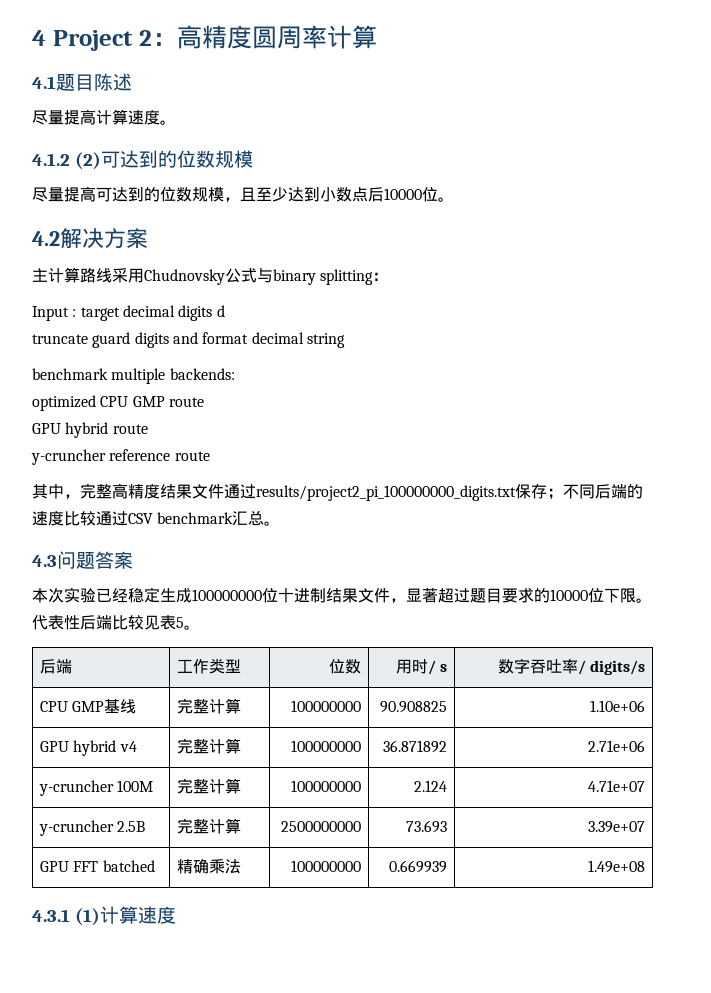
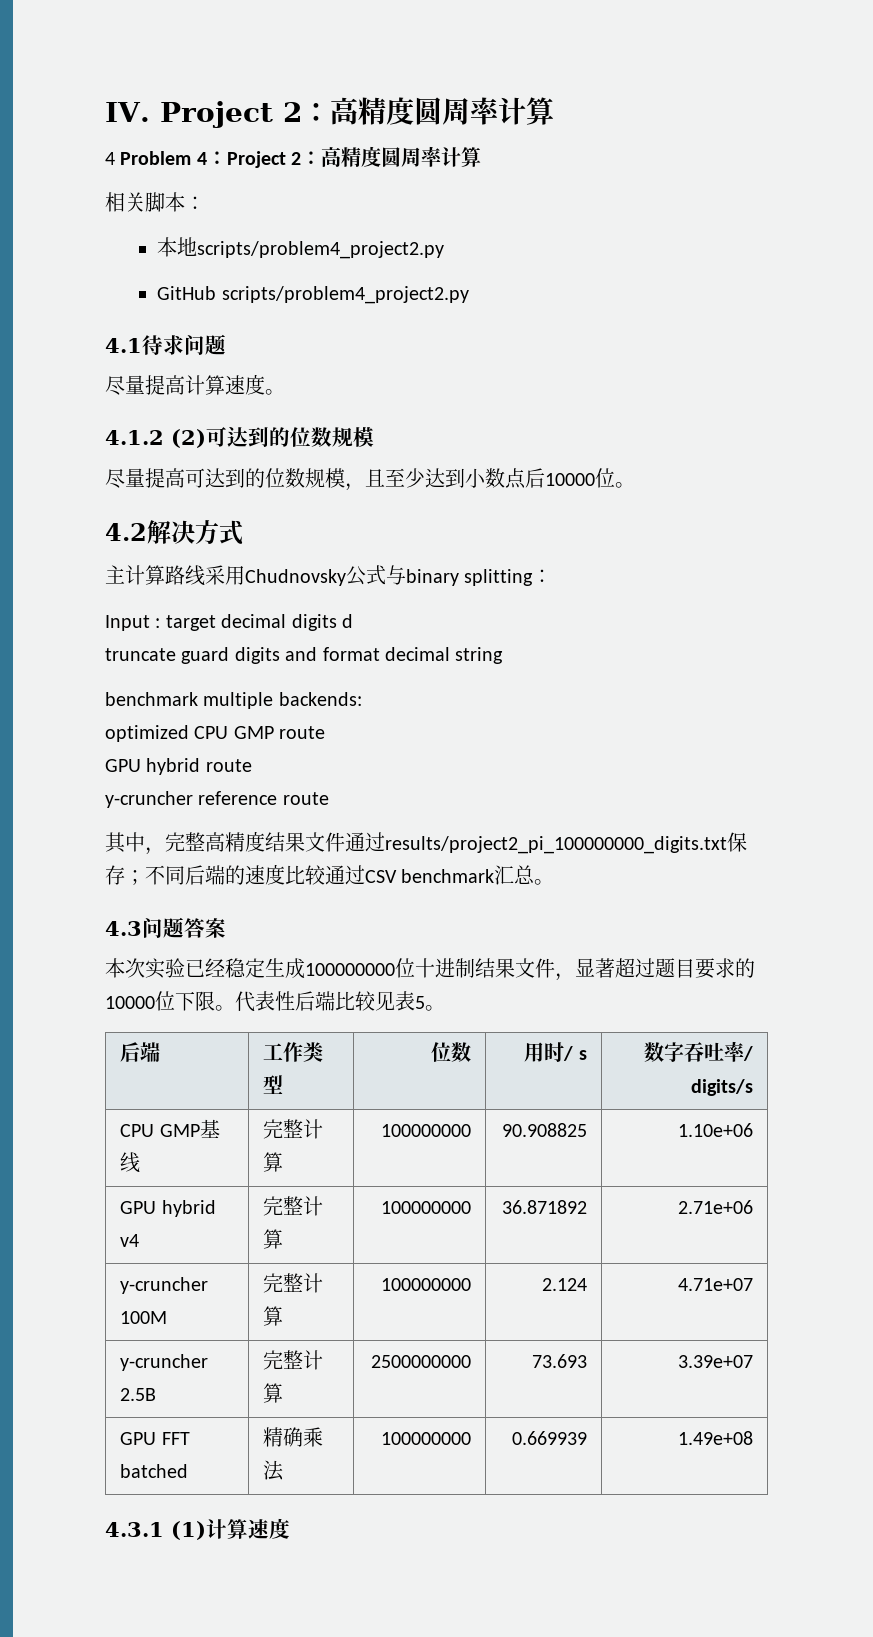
[32,25,377,51] 4 Project 2：高精度圆周率计算 -> [105,97,554,128] [105,146,482,168] [105,192,205,212] [157,237,445,259] [157,286,469,304] IV. Project 2：高精度圆周率计算 // 4 Problem 4：Project 2：高精度圆周率计算 // 相关脚本： // 本地scripts/problem4_project2.py // GitHub scripts/problem4_project2.py
[56,73,132,91] 题目陈述 -> [142,334,226,355] 待求问题
[126,228,148,249] 案 -> [219,520,243,545] 式

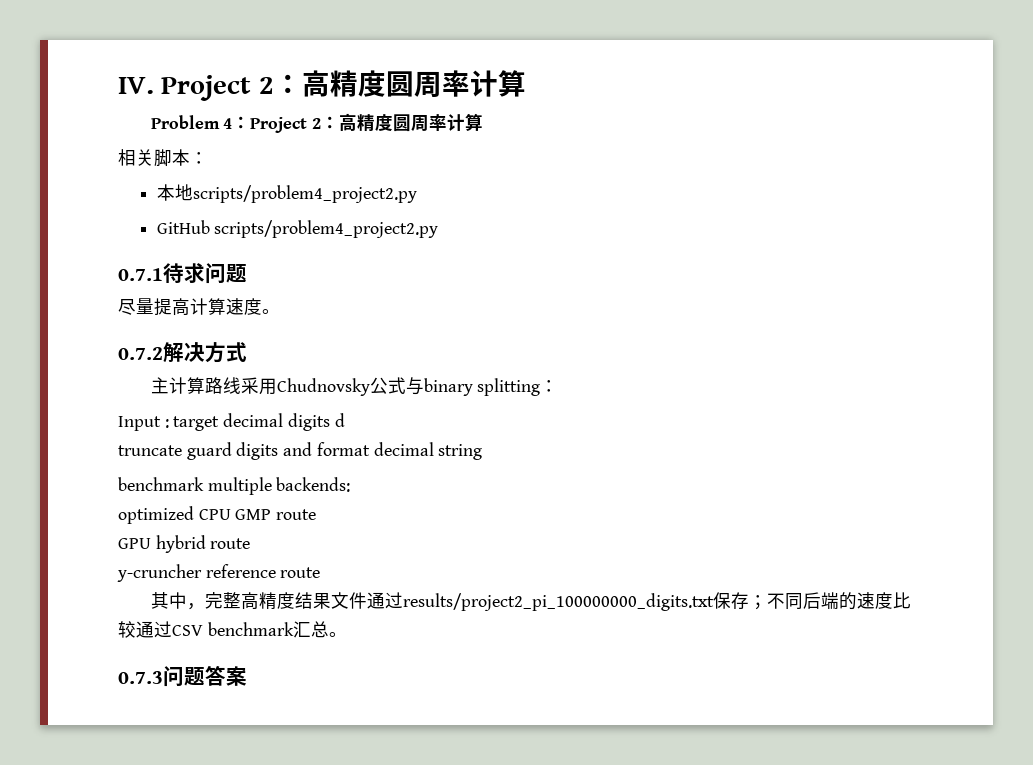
[105,152,115,165] 4 -> (526, 83) none
[105,338,142,353] 4.1 -> [118,268,163,281] 0.7.1
[105,427,374,448] [105,468,635,491] [105,523,147,541] 4.1.2 (2)可达到的位数规模 // 尽量提高可达到的位数规模，且至少达到小数点后10000位。 // 4.2 -> [118,347,163,360] 0.7.2
[105,921,142,936] 4.3 -> [118,671,163,684] 0.7.3
[105,958,755,981] [105,991,445,1012] [120,1042,161,1062] [263,1042,324,1062] [263,1075,284,1094] [430,1042,471,1062] [524,1042,587,1062] [643,1041,753,1062] [690,1079,753,1096] [120,1119,220,1138] [120,1152,141,1173] [263,1119,324,1139] [263,1152,284,1172] [380,1124,471,1137] [501,1123,587,1137] [677,1123,753,1137] [120,1200,216,1217] [120,1234,140,1247] [263,1196,324,1216] [263,1229,284,1249] [380,1201,471,1214] [501,1200,587,1214] [677,1200,753,1214] [120,1277,209,1294] [120,1311,168,1324] [263,1273,324,1293] [263,1306,284,1326] [380,1278,471,1291] [541,1278,587,1291] [677,1278,753,1291] [120,1354,209,1371] [120,1388,157,1401] [263,1350,324,1370] [263,1383,284,1403] [370,1355,471,1368] [531,1354,587,1368] [677,1355,753,1368] [120,1432,190,1445] [120,1464,189,1478] [263,1427,324,1447] [263,1460,285,1481] [380,1432,471,1445] [511,1431,587,1445] [677,1431,753,1445] [105,1518,290,1540] // 本次实验已经稳定生成100000000位十进制结果文件，显著超过题目要求的10000位下限。代表性后端比较见表5。 // 后端 | 工作类型 | 位数 | 用时/ s | 数字吞吐率/ digits/s // CPU GMP基线 | 完整计算 | 100000000 | 90.908825 | 1.10e+06 // GPU hybrid v4 | 完整计算 | 100000000 | 36.871892 | 2.71e+06 // y-cruncher 100M | 完整计算 | 100000000 | 2.124 | 4.71e+07 // y-cruncher 2.5B | 完整计算 | 2500000000 | 73.693 | 3.39e+07 // GPU FFT batched | 精确乘法 | 100000000 | 0.669939 | 1.49e+08 // 4.3.1 (1)计算速度 -> (247, 676) none

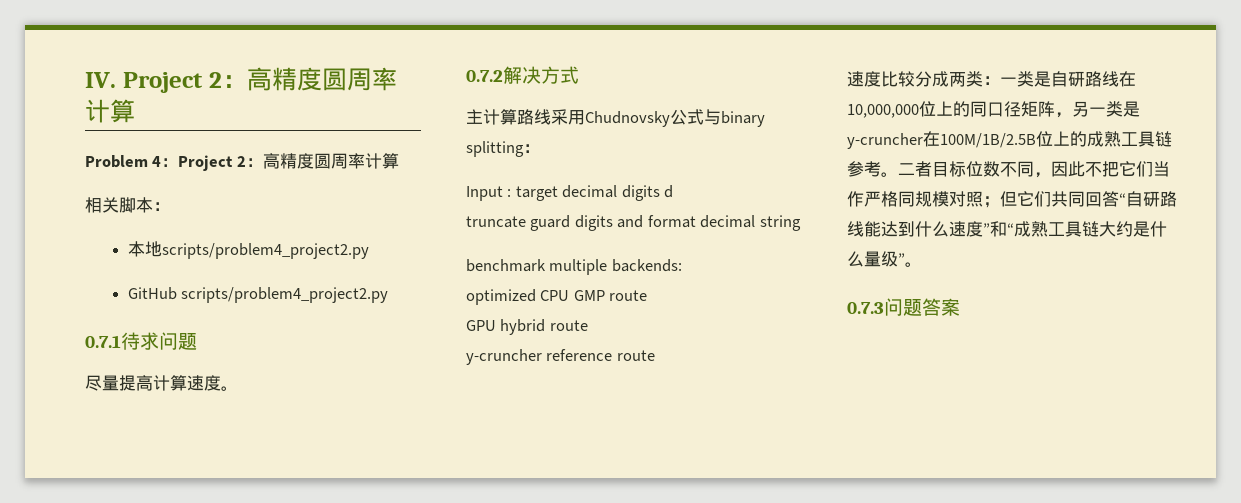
[150,592,911,611] [118,621,329,638] 其中，完整高精度结果文件通过results/project2_pi_100000000_digits.txt保存；不同后端的速度比较通过CSV benchmark汇总 -> [847,71,1136,87] [847,101,1140,118] [847,131,1172,149] [847,161,1170,178] [847,191,1177,208] [847,221,1167,237] [847,251,905,267] 速度比较分成两类：一类是自研路线在10,000,000位上的同口径矩阵，另一类是y-cruncher在100M/1B/2.5B位上的成熟工具链参考。二者目标位数不同，因此不把它们当作严格同规模对照；但它们共同回答“自研路线能达到什么速度”和“成熟工具链大约是什么量级”

